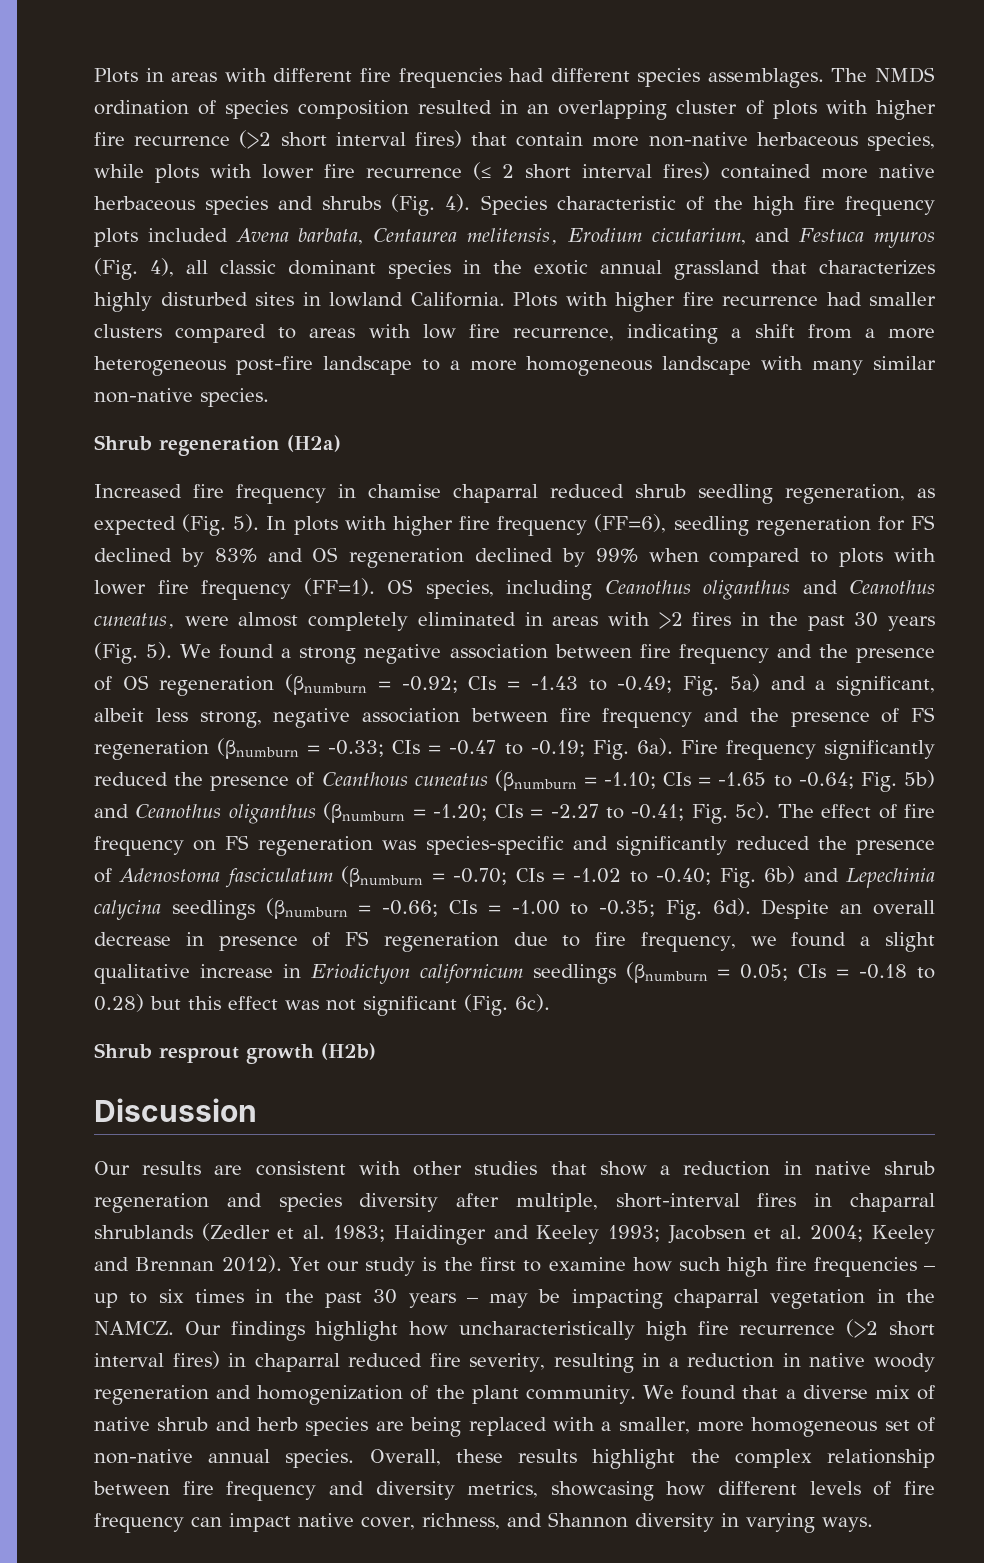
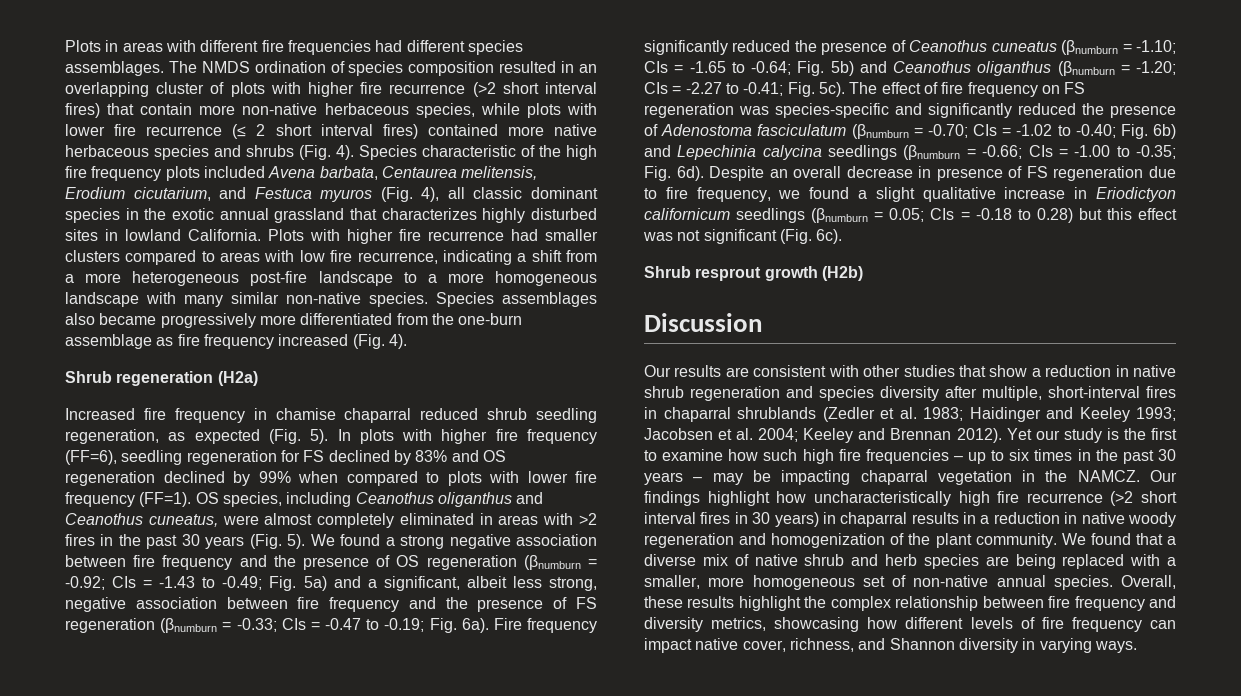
(269, 397) none -> [436,292,597,307] [65,313,523,328] [65,334,407,349] Species assemblages also became progressively more differentiated from the one-burn assemblage as fire frequency increased (Fig. 4).
[321,772,408,786] Ceanthous -> [909,40,988,52] Ceanothus
[172,1351,634,1373] fires) in chaparral reduced fire severity, resulting -> [700,512,959,527] fires in 30 years) in chaparral results

